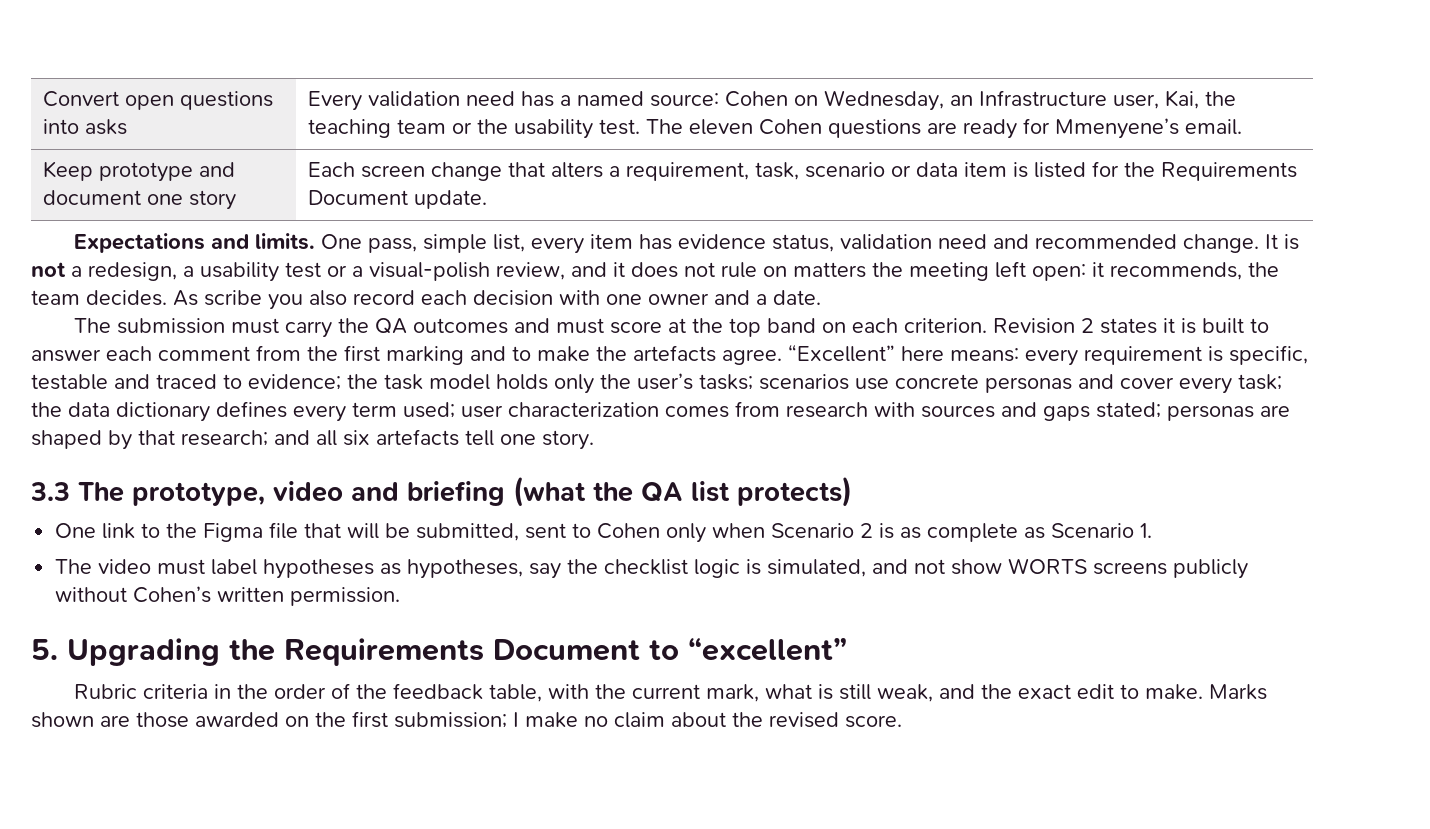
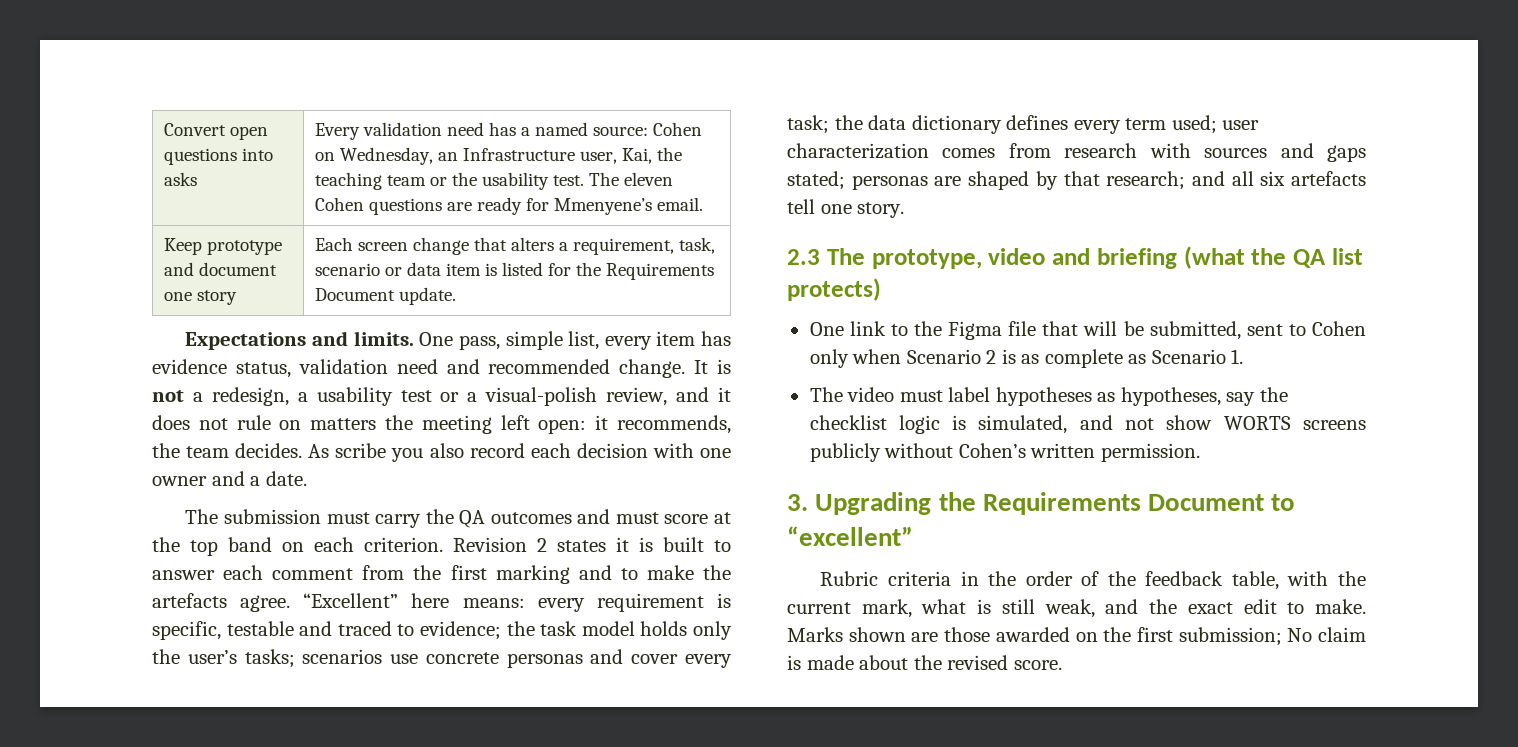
[30,482,70,501] 3.3 -> [787,249,820,265] 2.3
[31,639,58,660] 5. -> [787,494,808,511] 3.
[513,712,665,728] I make no claim -> [1287,627,1366,642] [787,655,854,670] No claim is made

